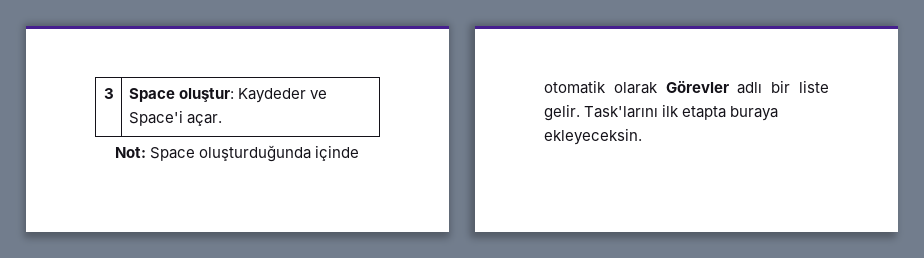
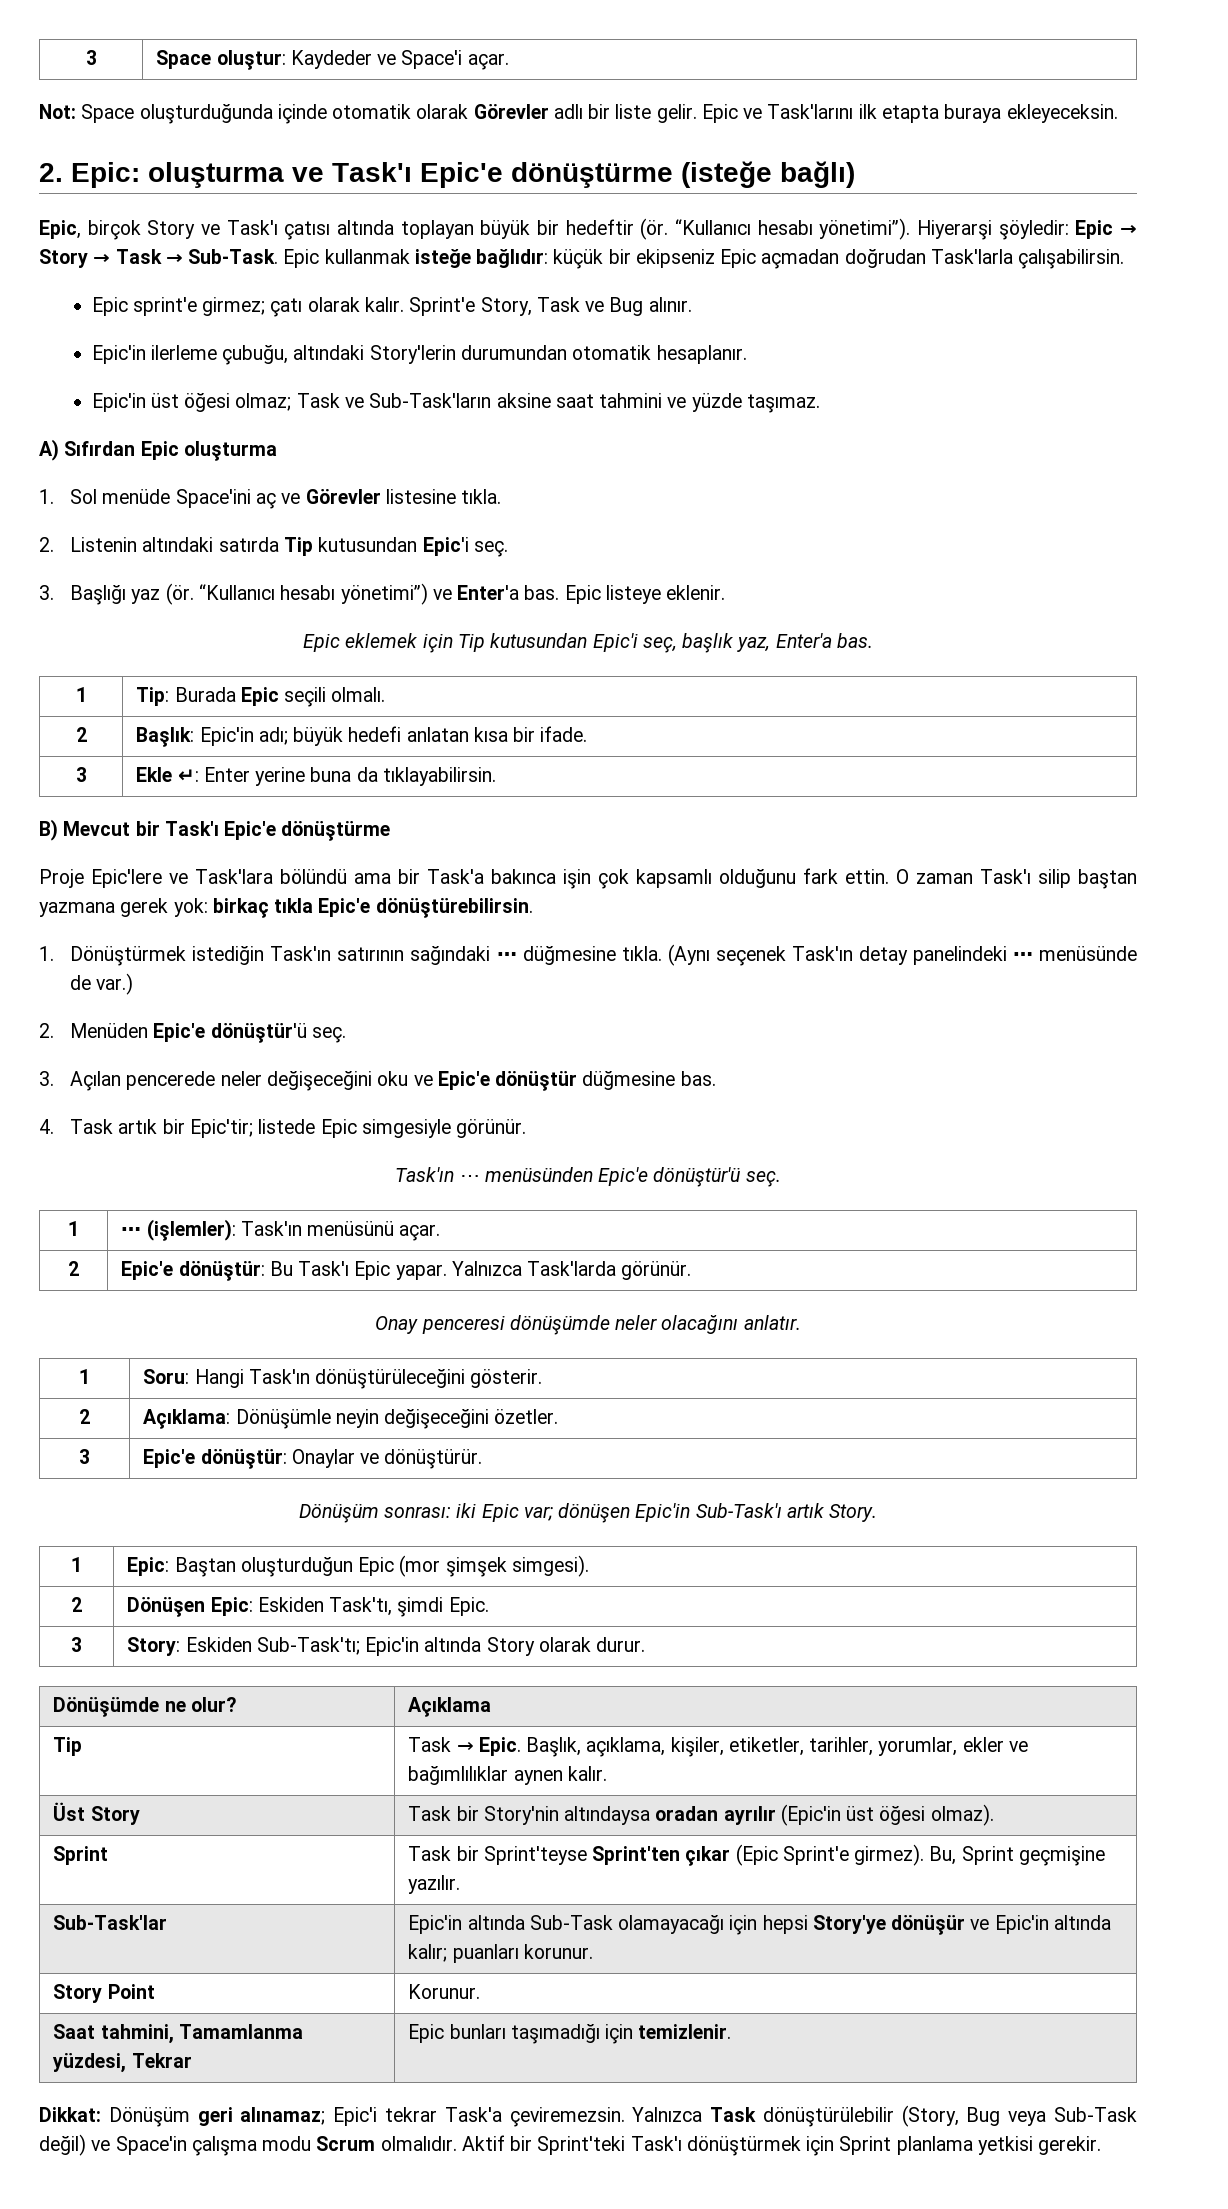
(580, 112) none -> [701,104,763,123] Epic ve
(642, 136) none -> [39,161,855,188] [39,218,1137,240] [39,249,1125,269] [91,297,692,317] [91,345,747,365] [91,393,820,413] [39,439,277,461] [39,489,502,509] [39,537,508,557] [39,583,726,605] [303,633,873,653] [75,687,87,702] [136,687,386,707] [75,727,87,742] [136,726,588,747] [75,767,87,782] [136,767,496,786] [39,819,391,841] [39,868,1137,889] [39,898,533,918] [39,944,1137,966] [70,973,134,995] [39,1023,347,1043] [39,1071,716,1091] [39,1119,527,1138] [395,1167,781,1187] [68,1221,79,1236] [121,1219,441,1241] [68,1261,79,1276] [121,1261,692,1281] [375,1315,801,1335] [79,1369,90,1384] [143,1369,543,1389] [79,1409,90,1424] [143,1409,559,1429] [79,1449,90,1464] [143,1449,483,1469] [298,1503,878,1523] [71,1557,82,1572] [127,1555,589,1577] [71,1597,82,1612] [127,1597,489,1617] [71,1637,82,1652] [127,1637,646,1656] [53,1697,236,1717] [408,1697,492,1717] [53,1737,83,1756] [408,1737,1028,1757] [408,1766,607,1785] [53,1802,140,1825] [408,1804,994,1826] [53,1846,109,1865] [408,1844,1105,1866] [408,1875,461,1894] [53,1915,168,1930] [408,1915,1111,1935] [408,1944,593,1963] [53,1984,155,2003] [408,1984,481,1999] [53,2024,303,2044] [52,2053,192,2073] [408,2024,732,2044] [39,2105,1138,2127] [39,2134,1102,2156] // 2. Epic: oluşturma ve Task'ı Epic'e dönüştürme (isteğe bağlı) // Epic, birçok Story ve Task'ı çatısı altında toplayan büyük bir hedeftir (ör. “Kullanıcı hesabı yönetimi”). Hiyerarşi şöyledir: Epic → Story → Task → Sub-Task. Epic kullanmak isteğe bağlıdır: küçük bir ekipseniz Epic açmadan doğrudan Task'larla çalışabilirsin. // Epic sprint'e girmez; çatı olarak kalır. Sprint'e Story, Task ve Bug alınır. // Epic'in ilerleme çubuğu, altındaki Story'lerin durumundan otomatik hesaplanır. // Epic'in üst öğesi olmaz; Task ve Sub-Task'ların aksine saat tahmini ve yüzde taşımaz. // A) Sıfırdan Epic oluşturma // 1. Sol menüde Space'ini aç ve Görevler listesine tıkla. // 2. Listenin altındaki satırda Tip kutusundan Epic'i seç. // 3. Başlığı yaz (ör. “Kullanıcı hesabı yönetimi”) ve Enter'a bas. Epic listeye eklenir. // Epic eklemek için Tip kutusundan Epic'i seç, başlık yaz, Enter'a bas. // 1 | Tip: Burada Epic seçili olmalı. // 2 | Başlık: Epic'in adı; büyük hedefi anlatan kısa bir ifade. // 3 | Ekle ↵: Enter yerine buna da tıklayabilirsin. // B) Mevcut bir Task'ı Epic'e dönüştürme // Proje Epic'lere ve Task'lara bölündü ama bir Task'a bakınca işin çok kapsamlı olduğunu fark ettin. O zaman Task'ı silip baştan yazmana gerek yok: birkaç tıkla Epic'e dönüştürebilirsin. // 1. Dönüştürmek istediğin Task'ın satırının sağındaki ⋯ düğmesine tıkla. (Aynı seçenek Task'ın detay panelindeki ⋯ menüsünde de var.) // 2. Menüden Epic'e dönüştür'ü seç. // 3. Açılan pencerede neler değişeceğini oku ve Epic'e dönüştür düğmesine bas. // 4. Task artık bir Epic'tir; listede Epic simgesiyle görünür. // Task'ın ⋯ menüsünden Epic'e dönüştür'ü seç. // 1 | ⋯ (işlemler): Task'ın menüsünü açar. // 2 | Epic'e dönüştür: Bu Task'ı Epic yapar. Yalnızca Task'larda görünür. // Onay penceresi dönüşümde neler olacağını anlatır. // 1 | Soru: Hangi Task'ın dönüştürüleceğini gösterir. // 2 | Açıklama: Dönüşümle neyin değişeceğini özetler. // 3 | Epic'e dönüştür: Onaylar ve dönüştürür. // Dönüşüm sonrası: iki Epic var; dönüşen Epic'in Sub-Task'ı artık Story. // 1 | Epic: Baştan oluşturduğun Epic (mor şimşek simgesi). // 2 | Dönüşen Epic: Eskiden Task'tı, şimdi Epic. // 3 | Story: Eskiden Sub-Task'tı; Epic'in altında Story olarak durur. // Dönüşümde ne olur? | Açıklama // Tip | Task → Epic. Başlık, açıklama, kişiler, etiketler, tarihler, yorumlar, ekler ve bağımlılıklar aynen kalır. // Üst Story | Task bir Story'nin altındaysa oradan ayrılır (Epic'in üst öğesi olmaz). // Sprint | Task bir Sprint'teyse Sprint'ten çıkar (Epic Sprint'e girmez). Bu, Sprint geçmişine yazılır. // Sub-Task'lar | Epic'in altında Sub-Task olamayacağı için hepsi Story'ye dönüşür ve Epic'in altında kalır; puanları korunur. // Story Point | Korunur. // Saat tahmini, Tamamlanma yüzdesi, Tekrar | Epic bunları taşımadığı için temizlenir. // Dikkat: Dönüşüm geri alınamaz; Epic'i tekrar Task'a çeviremezsin. Yalnızca Task dönüştürülebilir (Story, Bug veya Sub-Task değil) ve Space'in çalışma modu Scrum olmalıdır. Aktif bir Sprint'teki Task'ı dönüştürmek için Sprint planlama yetkisi gerekir.

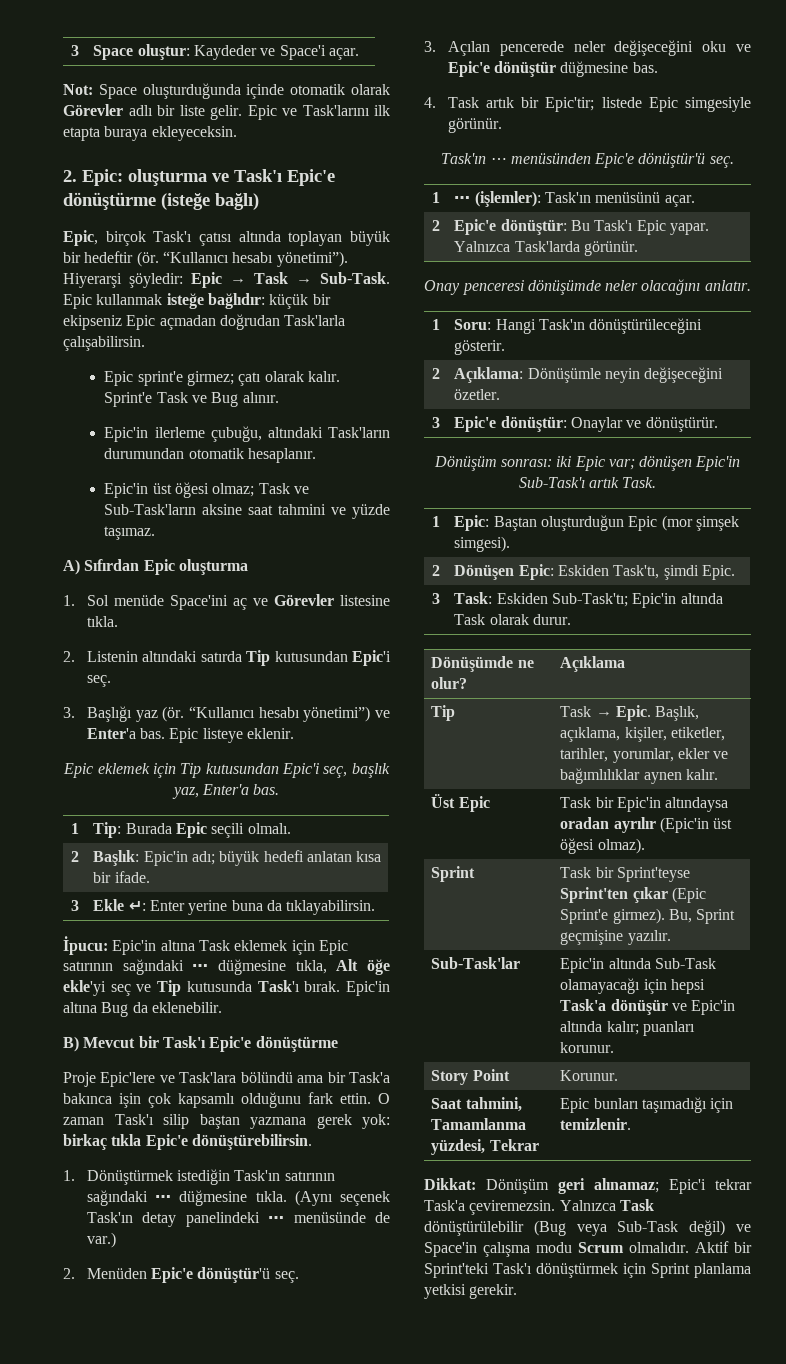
[147,220,220,239] Story ve -> (146, 238) none
[39,249,111,268] Story → -> (246, 281) none
[480,297,532,316] Story, -> (153, 399) none
[369,345,456,364] Story'lerin -> [328,427,391,438] Task'ların
(496, 776) none -> [63,936,348,955] [63,959,391,975] [63,980,390,996] [63,1002,222,1017] // İpucu: Epic'in altına Task eklemek için Epic satırının sağındaki ⋯ düğmesine tıkla, Alt öğe ekle'yi seç ve Tip kutusunda Task'ı bırak. Epic'in altına Bug da eklenebilir.
[829,1504,878,1522] Story. -> [622,477,657,488] Task.
[127,1637,181,1656] Story: -> [454,592,493,604] Task:
[486,1637,535,1656] Story -> [454,614,486,625] Task
[90,1806,140,1825] [408,1806,559,1825] Story | Task bir Story'nin -> [458,796,490,812] [560,797,662,812] Epic | Task bir Epic'in
[812,1915,886,1934] Story'ye -> [560,999,607,1011] Task'a
[901,2105,1001,2127] (Story, Bug -> [533,1220,566,1236] (Bug

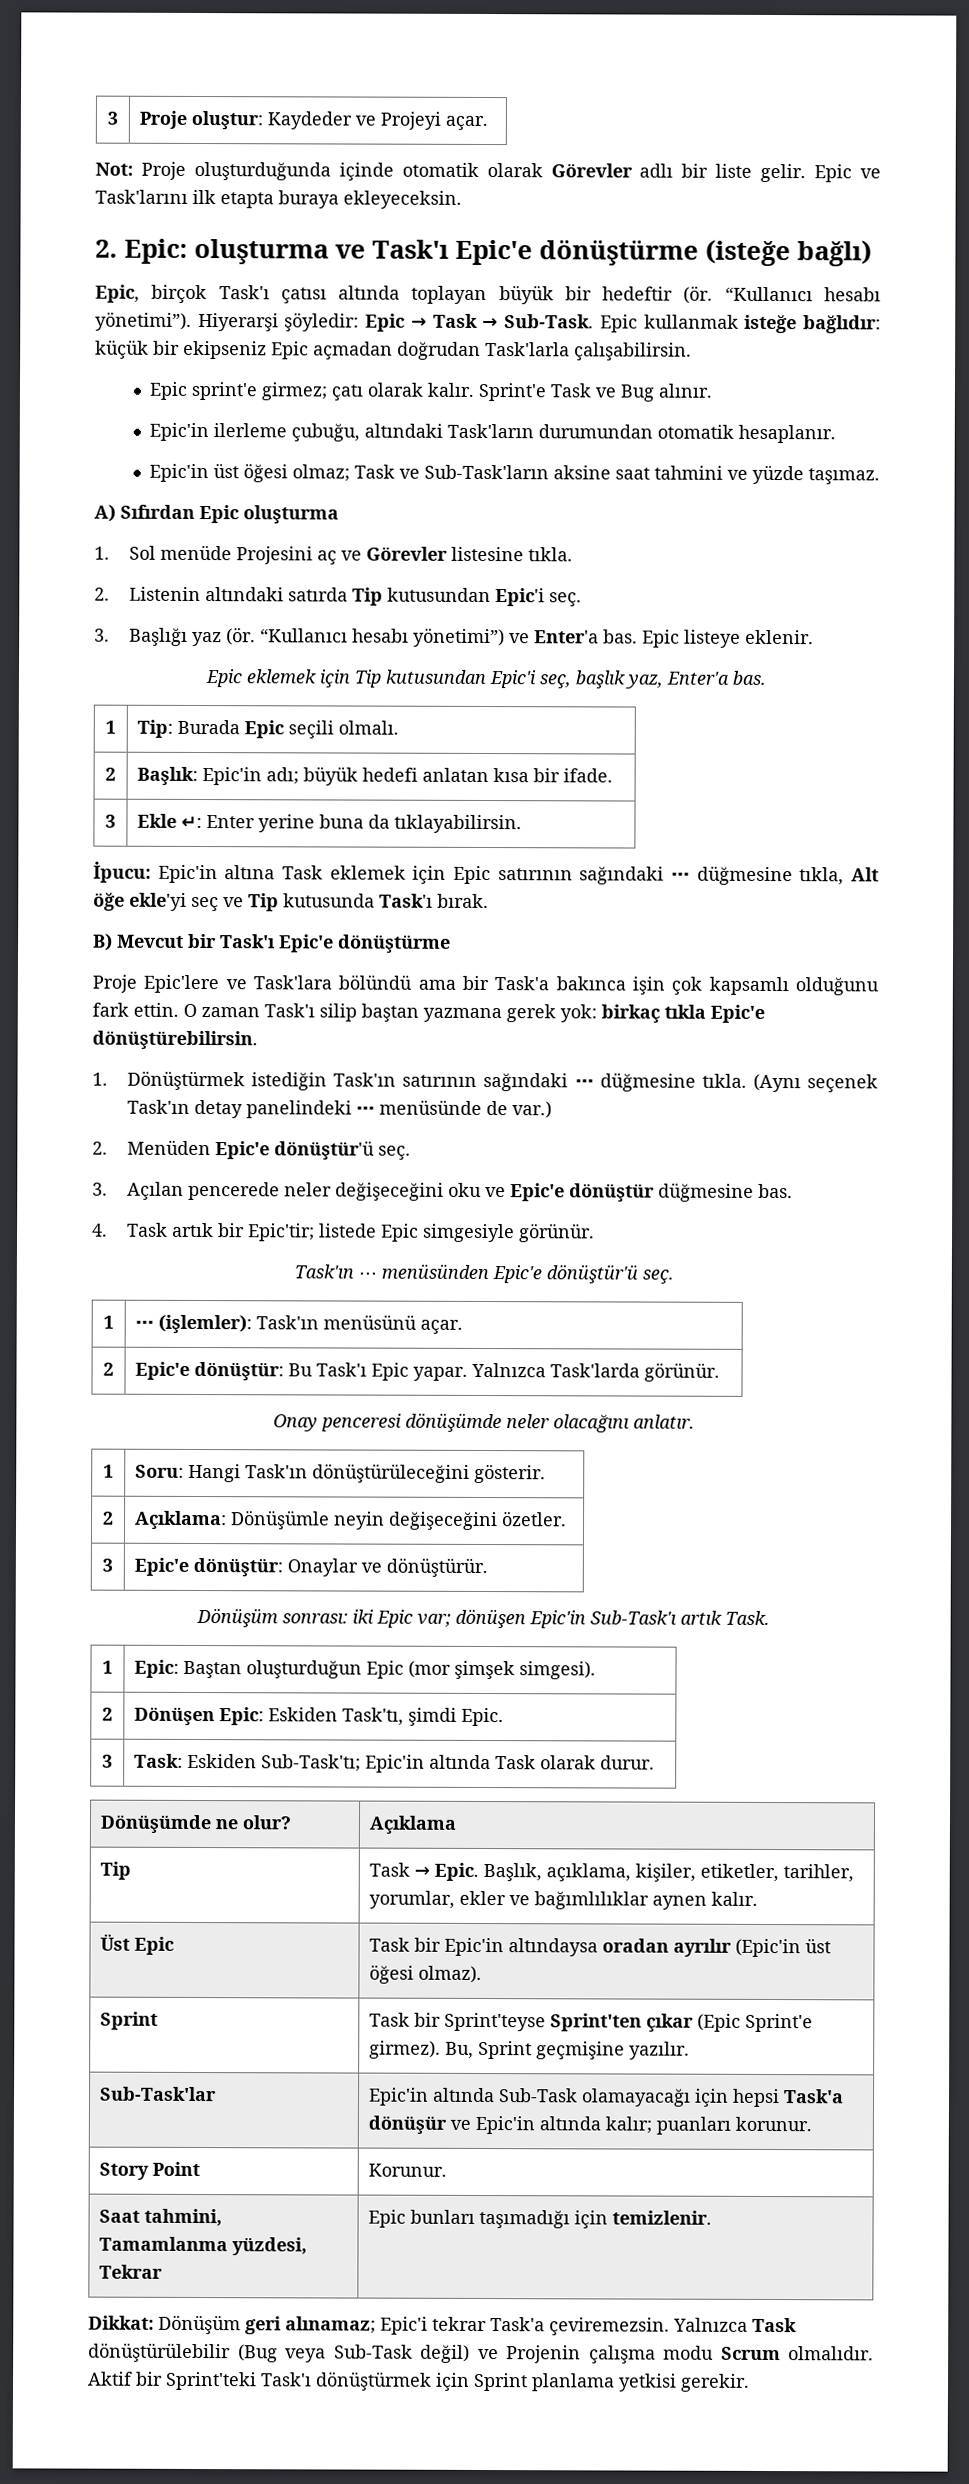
[71,45,79,56] [93,45,134,60] 3 | Space -> [107,111,118,125] [139,110,188,129] 3 | Proje
[279,45,326,60] Space'i -> [380,111,442,130] Projeyi
[98,84,137,99] Space -> [140,161,186,180] Proje
[169,595,228,610] Space'ini -> [236,546,314,565] Projesini
[346,981,390,996] [63,1002,222,1017] Epic'in altına Bug da eklenebilir. -> (489, 901) none
[424,1242,477,1257] Space'in -> [506,2345,581,2364] Projenin

